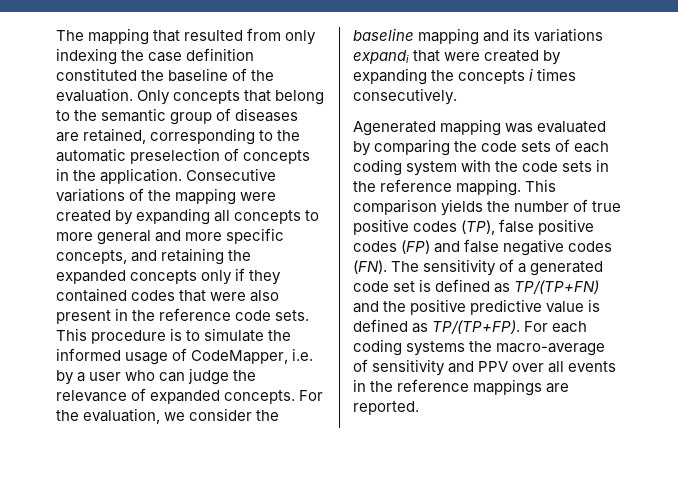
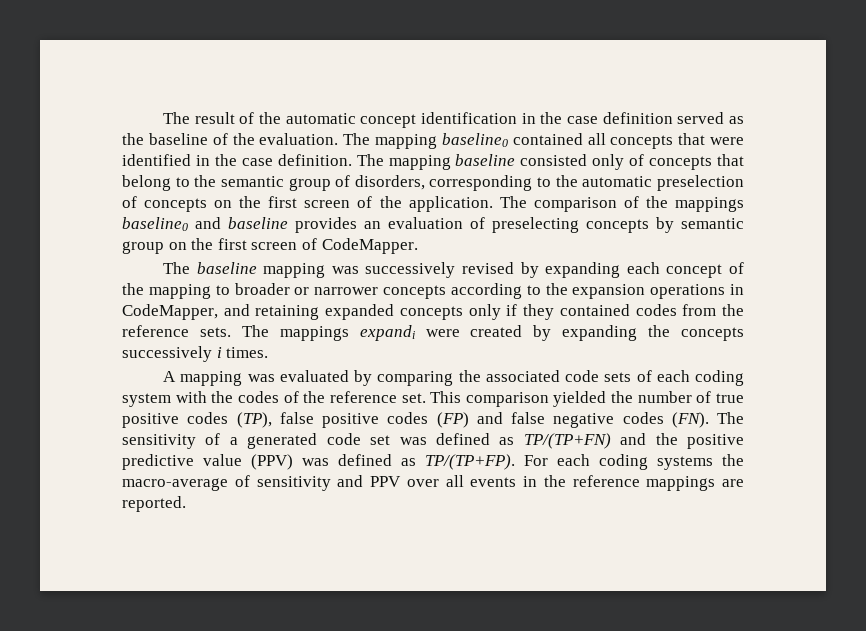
[56,28,317,45] [56,48,117,65] The mapping that resulted from only indexing -> [163,112,536,128] The result of the automatic concept identification in
[56,68,137,81] constituted -> [677,112,745,124] served as
[137,90,171,105] Only -> [343,133,744,149] [122,154,645,170] The mapping baseline0 contained all concepts that were identified in the case definition. The mapping baseline consisted only of
[235,108,299,122] [56,128,147,144] diseases are retained, -> [354,175,425,190] disorders,
[56,168,277,184] [56,188,277,205] [56,208,320,225] [56,228,285,245] [56,250,127,264] in the application. Consecutive variations of the mapping were created by expanding all concepts to more general and more specific concepts, -> [214,196,744,212] [122,217,744,233] [122,238,418,254] [163,262,744,278] [122,283,744,299] [122,304,218,320] on the first screen of the application. The comparison of the mappings baseline0 and baseline provides an evaluation of preselecting concepts by semantic group on the first screen of CodeMapper. // The baseline mapping was successively revised by expanding each concept of the mapping to broader or narrower concepts according to the expansion operations in CodeMapper,
[228,250,252,261] the -> (320, 312) none
[179,290,280,302] [56,308,310,324] [56,328,292,344] [56,348,314,365] [56,368,257,385] [56,388,324,404] [56,408,280,424] [353,28,604,45] [353,50,441,64] that were also present in the reference code sets. This procedure is to simulate the informed usage of CodeMapper, i.e. by a user who can judge the relevance of expanded concepts. For the evaluation, we consider the baseline mapping and its variations expandi that -> [682,304,745,316] [122,325,415,341] from the reference sets. The mappings expandi
[529,68,577,81] [353,88,457,105] [353,121,436,136] i times consecutively. // Agenerated -> [122,346,269,362] [163,371,177,382] successively i times. // A
(478, 146) none -> [485,370,560,382] associated
[522,159,610,172] [353,179,522,196] code sets in the reference mapping. -> [237,391,426,403] codes of the reference set.
[441,199,484,216] yields -> [553,391,607,407] yielded
[419,279,432,292] is -> [399,437,427,445] was
[588,299,601,312] is -> [251,454,329,470] (PPV) was

